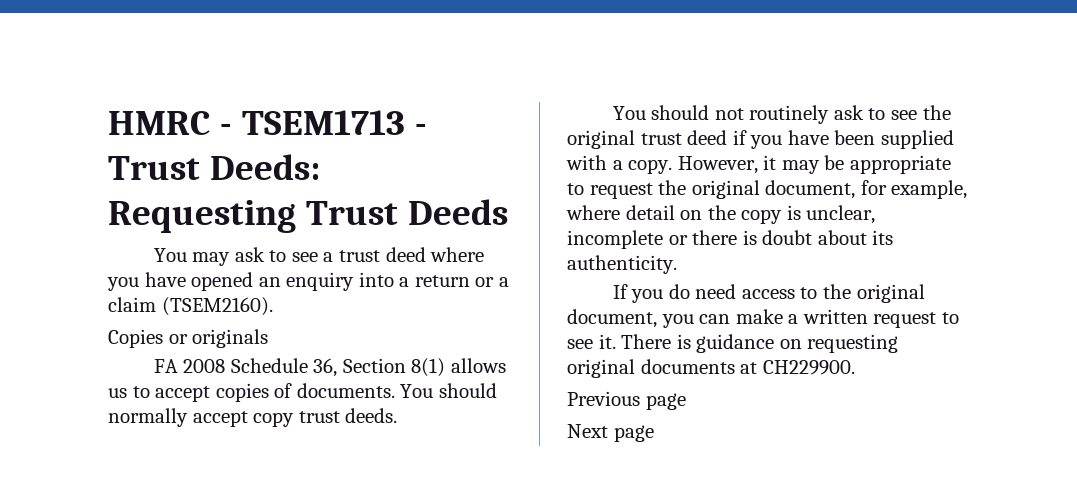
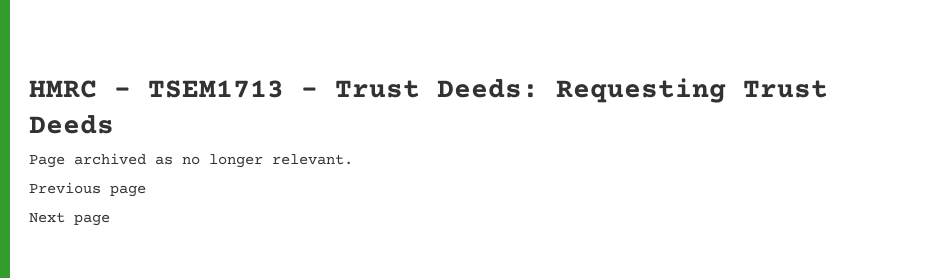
[153,247,485,266] [107,272,509,291] [108,297,273,316] [108,329,269,348] [153,358,506,377] [108,383,497,402] [108,408,398,427] [612,105,951,124] [567,130,954,149] [566,155,951,174] [567,180,968,199] [566,205,876,224] [567,230,894,249] [567,255,677,274] [612,284,925,303] [567,309,959,328] [567,334,899,353] [567,359,855,378] You may ask to see a trust deed where you have opened an enquiry into a return or a claim (TSEM2160). // Copies or originals // FA 2008 Schedule 36, Section 8(1) allows us to accept copies of documents. You should normally accept copy trust deeds. // You should not routinely ask to see the original trust deed if you have been supplied with a copy. However, it may be appropriate to request the original document, for example, where detail on the copy is unclear, incomplete or there is doubt about its authenticity. // If you do need access to the original document, you can make a written request to see it. There is guidance on requesting original documents at CH229900. -> [29,153,353,168] Page archived as no longer relevant.

